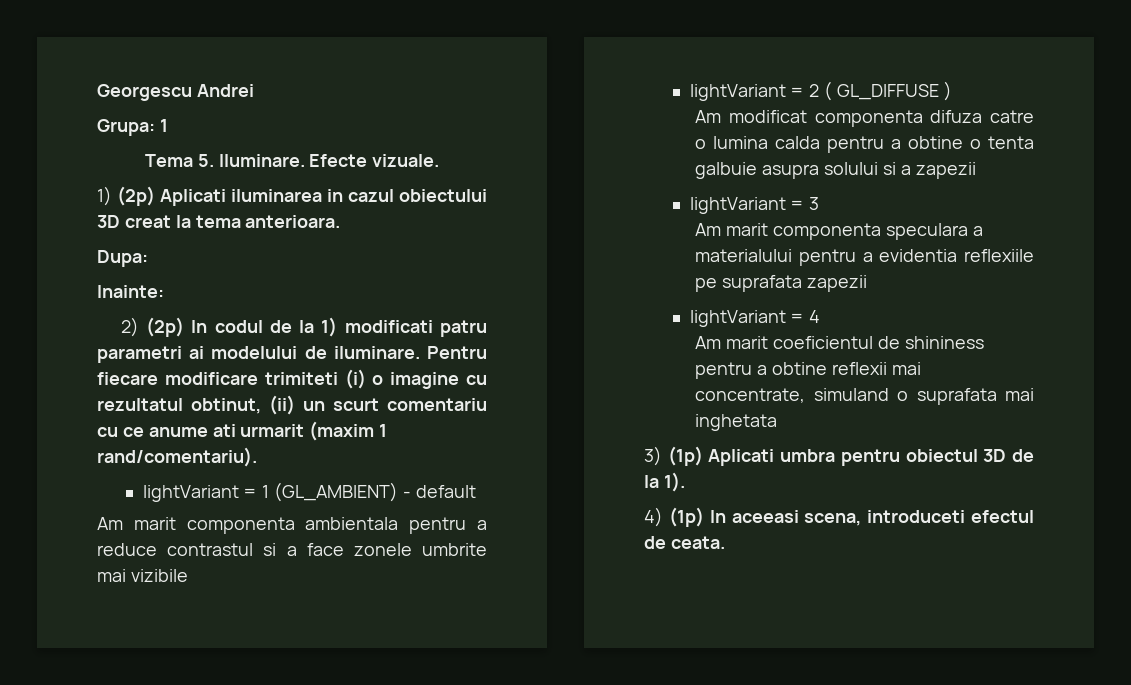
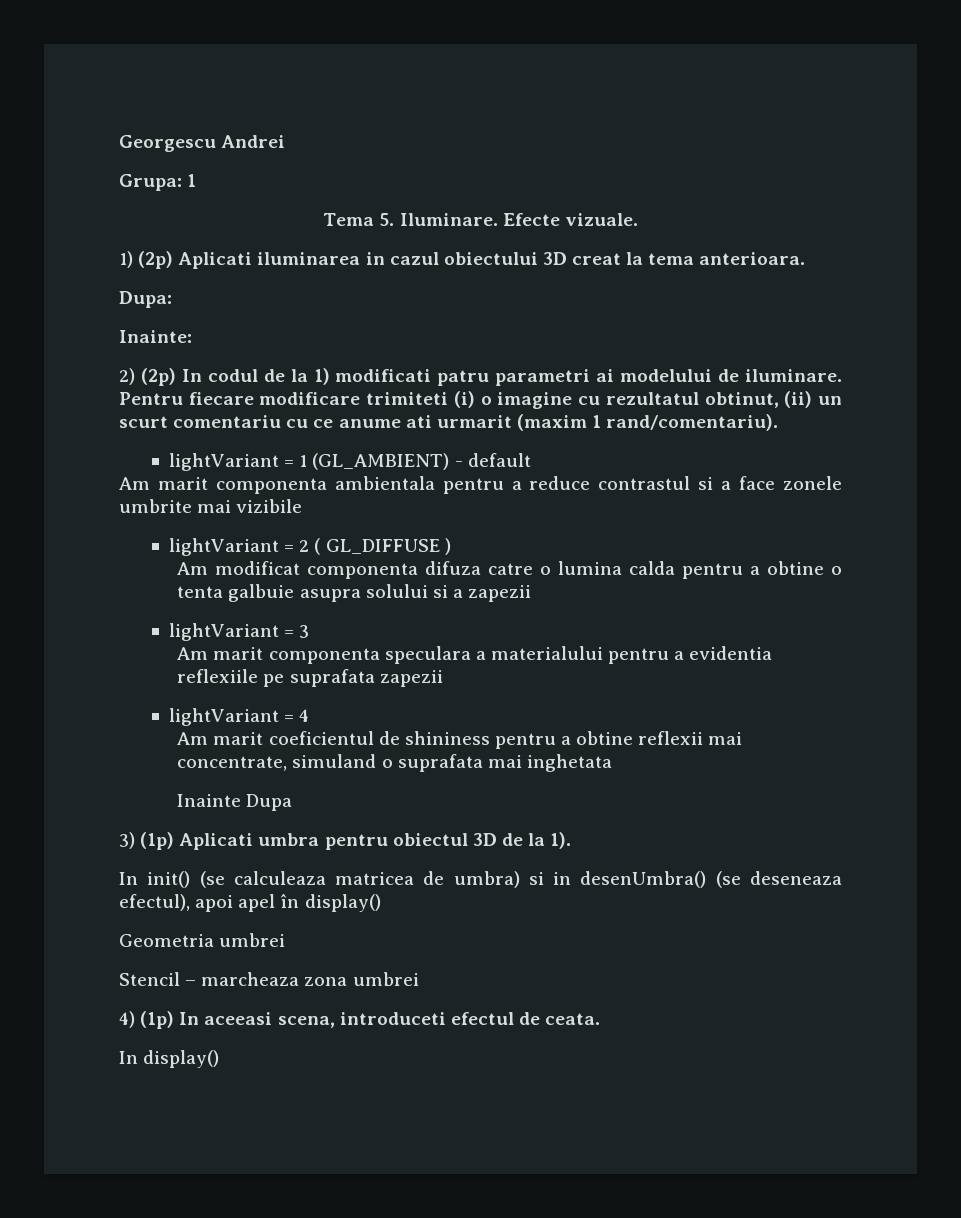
(778, 422) none -> [177,794,293,811] // Inainte Dupa
(685, 482) none -> [119,871,842,888] [119,894,381,912] [119,933,286,947] [119,972,419,986] // In init() (se calculeaza matricea de umbra) si in desenUmbra() (se deseneaza efectul), apoi apel în display() // Geometria umbrei // Stencil – marcheaza zona umbrei
(725, 542) none -> [119,1050,220,1068] // In display()

